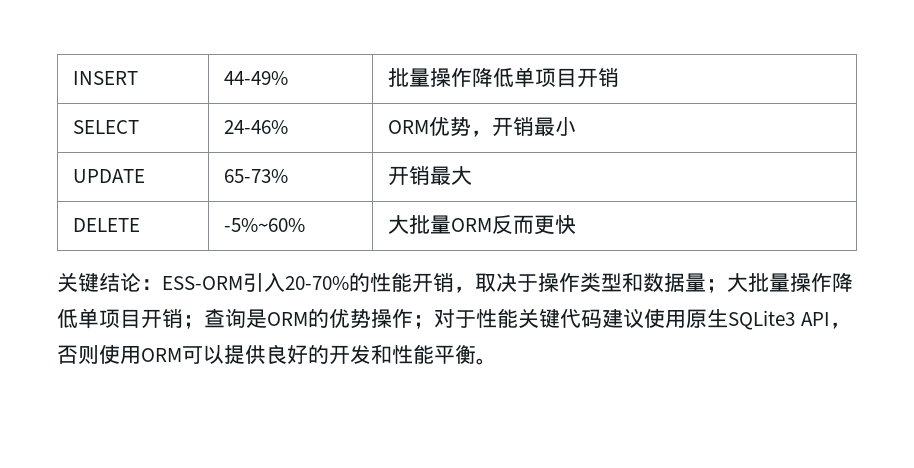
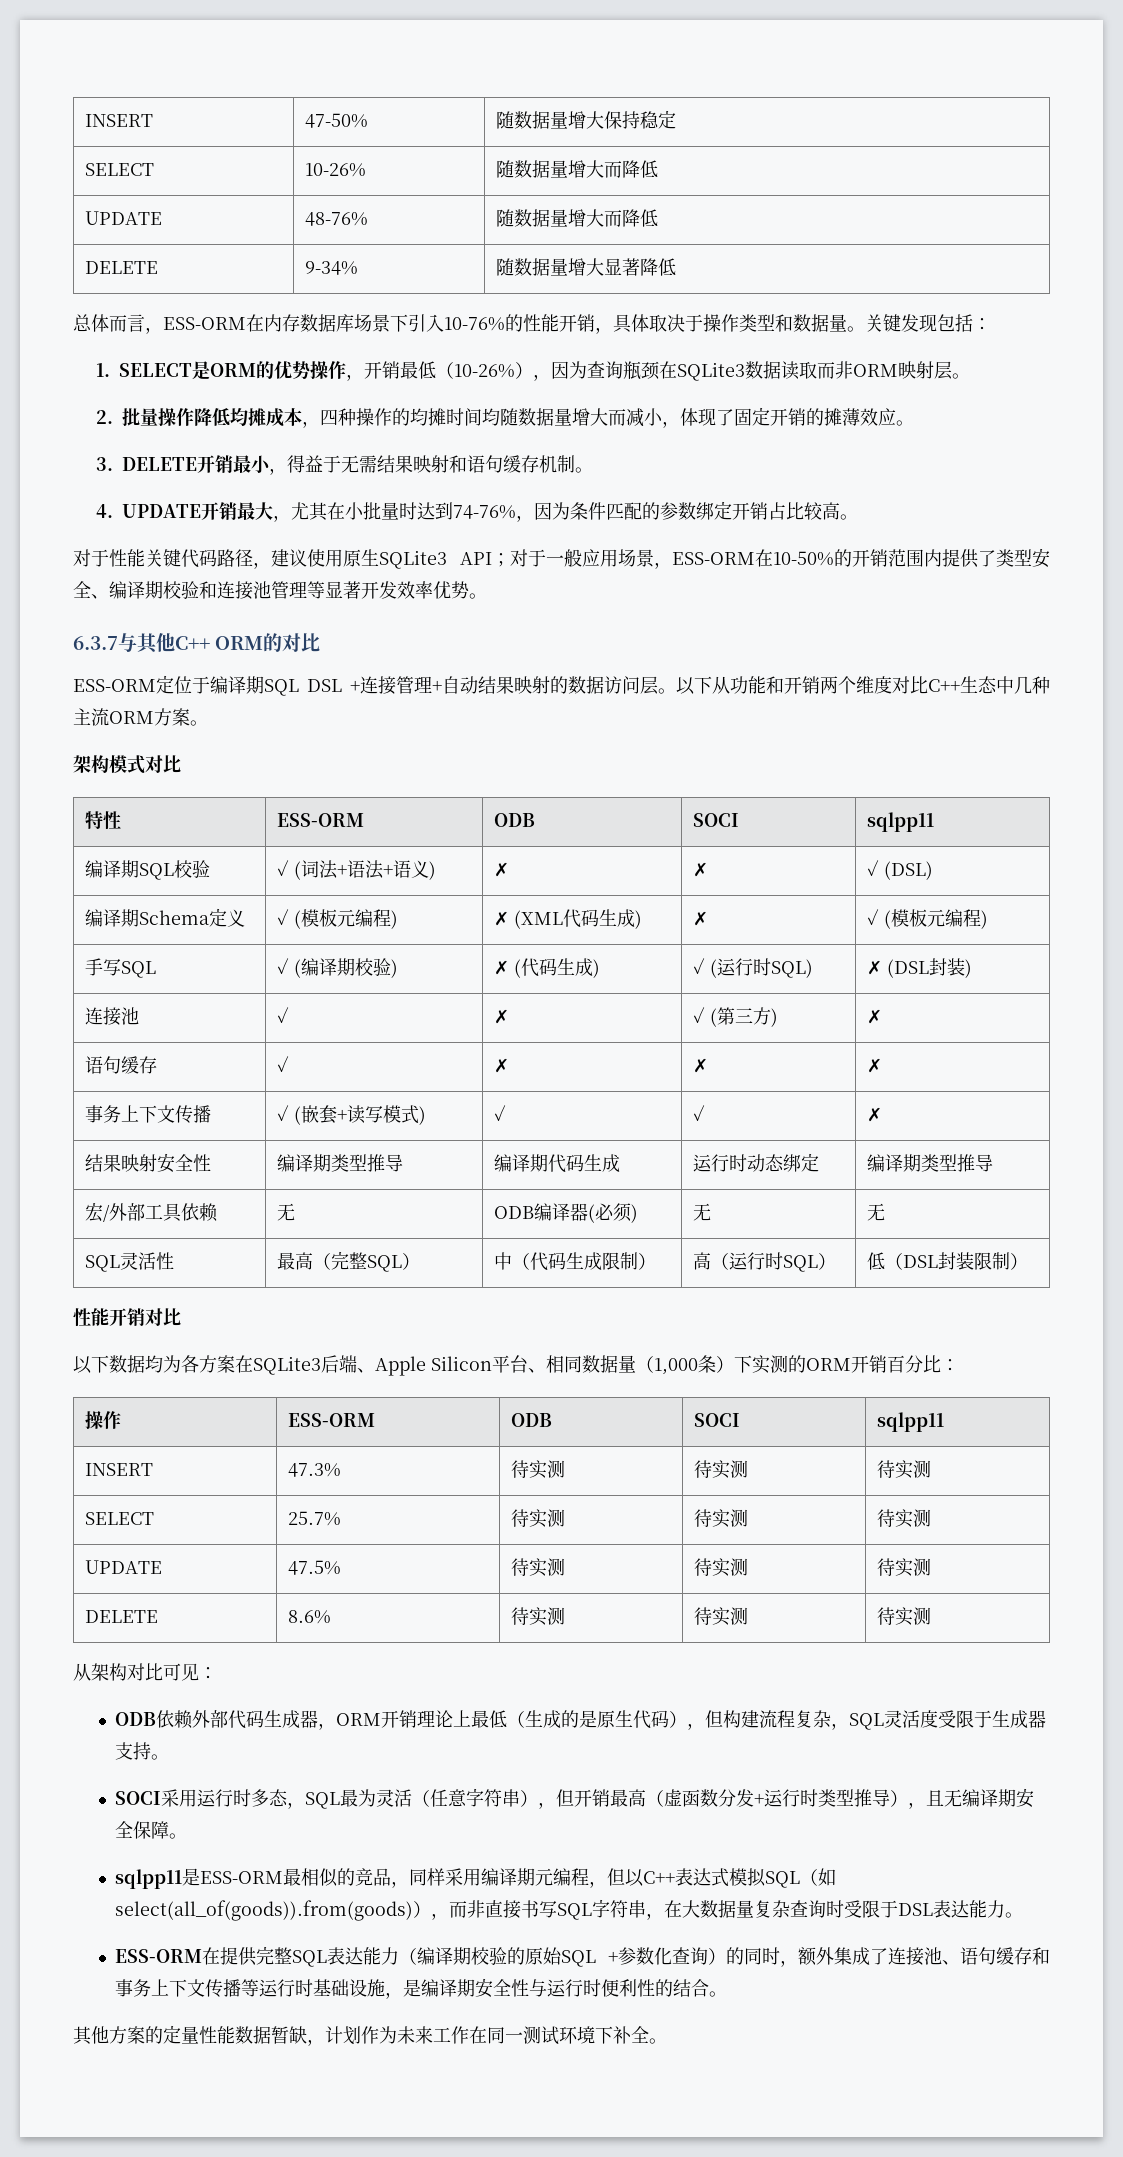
[73,71,139,85] [224,71,289,85] [388,67,620,88] [73,120,140,134] [224,120,289,134] [388,116,577,137] [73,169,146,183] [224,169,289,183] [388,165,473,186] [73,218,141,232] [224,218,306,232] [388,215,577,235] [57,272,349,292] INSERT | 44-49% | 批量操作降低单项目开销 // SELECT | 24-46% | ORM优势，开销最小 // UPDATE | 65-73% | 开销最大 // DELETE | -5%~60% | 大批量ORM反而更快 // 关键结论：ESS-ORM引入20-70% -> [85,114,154,127] [305,113,369,128] [496,110,677,129] [85,163,155,176] [305,163,367,177] [496,160,659,178] [85,211,163,225] [305,212,369,226] [496,209,659,227] [85,261,159,274] [305,261,359,275] [496,258,677,276] [73,314,505,334] INSERT | 47-50% | 随数据量增大保持稳定 // SELECT | 10-26% | 随数据量增大而降低 // UPDATE | 48-76% | 随数据量增大而降低 // DELETE | 9-34% | 随数据量增大显著降低 // 总体而言，ESS-ORM在内存数据库场景下引入10-76%
(475, 289) none -> [613,314,649,333] 具体
[706,272,853,293] [57,308,434,329] ；大批量操作降低单项目开销；查询是ORM的优势操作； -> [847,314,991,332] [95,361,970,381] [95,407,914,428] [95,455,593,475] [95,501,858,522] 。关键发现包括： // 1. SELECT是ORM的优势操作，开销最低（10-26%），因为查询瓶颈在SQLite3数据读取而非ORM映射层。 // 2.批量操作降低均摊成本，四种操作的均摊时间均随数据量增大而减小，体现了固定开销的摊薄效应。 // 3. DELETE开销最小，得益于无需结果映射和语句缓存机制。 // 4. UPDATE开销最大，尤其在小批量时达到74-76%，因为条件匹配的参数绑定开销占比较高。 //
(602, 318) none -> [217,549,271,569] 路径，
[829,322,851,329] [57,344,476,365] ，否则使用ORM可以提供良好的开发和性能平衡 -> [492,548,1050,569] [73,581,487,600] [73,633,321,654] [73,675,1050,696] [73,708,208,726] [73,755,181,774] [85,811,122,830] [277,813,365,827] [494,813,536,827] [693,813,740,827] [867,812,935,832] [85,860,211,880] [277,860,437,880] [494,862,510,877] [693,862,709,877] [867,860,934,880] [85,908,246,927] [277,909,399,929] [494,909,643,929] [693,911,709,926] [867,909,989,929] [85,958,157,978] [277,958,399,978] [494,958,601,978] [693,958,814,978] [867,958,973,978] [85,1007,140,1026] [277,1007,290,1023] [494,1009,510,1024] [693,1007,779,1027] [867,1009,883,1024] [85,1056,158,1074] [277,1056,290,1072] [494,1058,510,1073] [693,1058,709,1073] [867,1058,883,1073] [85,1105,212,1124] [277,1105,427,1125] [494,1105,507,1121] [693,1105,706,1121] [867,1107,883,1122] [85,1153,212,1173] [277,1154,404,1172] [494,1154,621,1173] [693,1153,820,1172] [867,1154,994,1172] [85,1203,219,1222] [277,1203,296,1221] [494,1203,639,1223] [693,1203,712,1221] [867,1203,886,1221] [85,1252,175,1272] [277,1251,421,1272] [494,1252,657,1271] [693,1252,837,1272] [867,1252,1029,1270] [73,1308,181,1327] [73,1355,959,1376] [85,1411,122,1429] [288,1413,376,1427] [511,1413,553,1427] [694,1413,741,1427] [877,1412,945,1432] [85,1463,154,1476] [288,1463,342,1477] [511,1460,566,1479] [694,1460,749,1479] [877,1460,932,1479] [85,1512,155,1525] [288,1511,342,1526] [511,1509,566,1528] [694,1509,749,1528] [877,1509,932,1528] [85,1560,163,1574] [288,1560,342,1575] [511,1558,566,1577] [694,1558,749,1577] [877,1558,932,1577] [85,1610,159,1623] [288,1610,332,1624] [511,1607,566,1626] [694,1607,749,1626] [877,1607,932,1626] [73,1663,217,1681] [115,1710,1047,1730] [115,1742,170,1760] [115,1788,1035,1809] [115,1821,188,1839] [115,1868,837,1889] [115,1899,1024,1921] [115,1946,1050,1967] [115,1978,728,1999] [73,2025,649,2046] ；对于一般应用场景，ESS-ORM在10-50%的开销范围内提供了类型安全、编译期校验和连接池管理等显著开发效率优势。 // 6.3.7与其他C++ ORM的对比 // ESS-ORM定位于编译期SQL DSL +连接管理+自动结果映射的数据访问层。以下从功能和开销两个维度对比C++生态中几种主流ORM方案。 // 架构模式对比 // 特性 | ESS-ORM | ODB | SOCI | sqlpp11 // 编译期SQL校验 | ✓ (词法+语法+语义) | ✗ | ✗ | ✓ (DSL) // 编译期Schema定义 | ✓ (模板元编程) | ✗ (XML代码生成) | ✗ | ✓ (模板元编程) // 手写SQL | ✓ (编译期校验) | ✗ (代码生成) | ✓ (运行时SQL) | ✗ (DSL封装) // 连接池 | ✓ | ✗ | ✓ (第三方) | ✗ // 语句缓存 | ✓ | ✗ | ✗ | ✗ // 事务上下文传播 | ✓ (嵌套+读写模式) | ✓ | ✓ | ✗ // 结果映射安全性 | 编译期类型推导 | 编译期代码生成 | 运行时动态绑定 | 编译期类型推导 // 宏/外部工具依赖 | 无 | ODB编译器(必须) | 无 | 无 // SQL灵活性 | 最高（完整SQL） | 中（代码生成限制） | 高（运行时SQL） | 低（DSL封装限制） // 性能开销对比 // 以下数据均为各方案在SQLite3后端、Apple Silicon平台、相同数据量（1,000条）下实测的ORM开销百分比： // 操作 | ESS-ORM | ODB | SOCI | sqlpp11 // INSERT | 47.3% | 待实测 | 待实测 | 待实测 // SELECT | 25.7% | 待实测 | 待实测 | 待实测 // UPDATE | 47.5% | 待实测 | 待实测 | 待实测 // DELETE | 8.6% | 待实测 | 待实测 | 待实测 // 从架构对比可见： // ODB依赖外部代码生成器，ORM开销理论上最低（生成的是原生代码），但构建流程复杂，SQL灵活度受限于生成器支持。 // SOCI采用运行时多态，SQL最为灵活（任意字符串），但开销最高（虚函数分发+运行时类型推导），且无编译期安全保障。 // sqlpp11是ESS-ORM最相似的竞品，同样采用编译期元编程，但以C++表达式模拟SQL（如select(all_of(goods)).from(goods)），而非直接书写SQL字符串，在大数据量复杂查询时受限于DSL表达能力。 // ESS-ORM在提供完整SQL表达能力（编译期校验的原始SQL +参数化查询）的同时，额外集成了连接池、语句缓存和事务上下文传播等运行时基础设施，是编译期安全性与运行时便利性的结合。 // 其他方案的定量性能数据暂缺，计划作为未来工作在同一测试环境下补全

